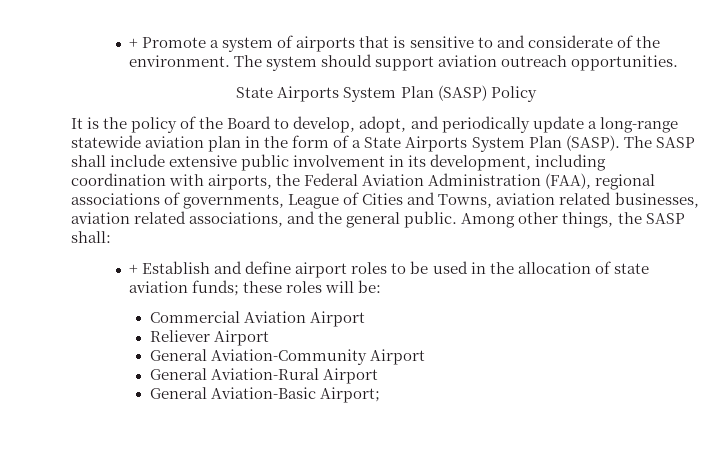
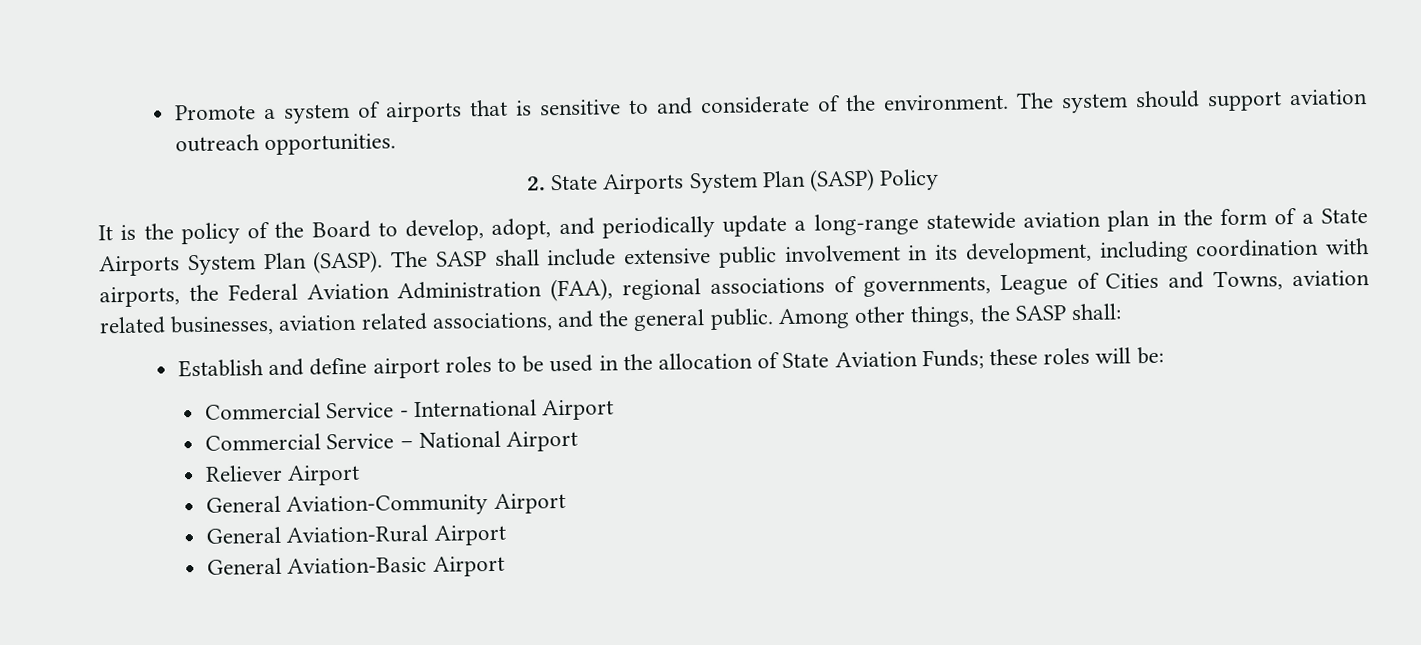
[129,38,139,48] + -> (173, 112) none
(679, 63) none -> [525,176,546,191] 2.
[129,264,139,274] + -> (1121, 312) none
[613,263,649,274] [129,280,240,296] state aviation funds; -> [782,349,984,370] State Aviation Funds;
[243,311,306,323] Aviation -> [326,399,615,421] [205,430,501,451] Service - International Airport // Commercial Service – National
[319,387,380,403] Airport; -> [432,555,505,577] Airport

